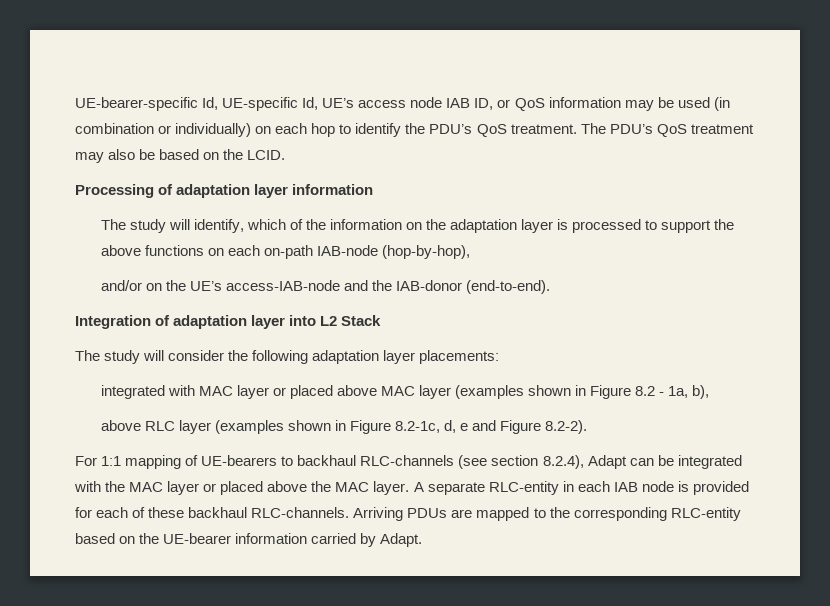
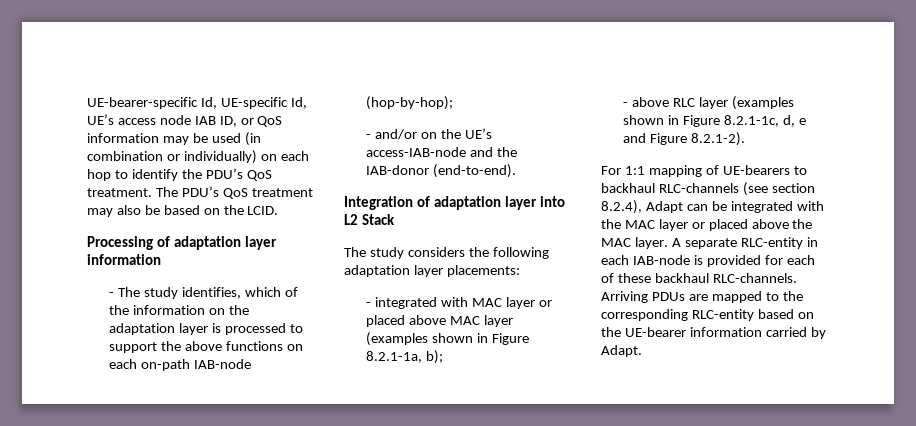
[100,219,244,233] The study will identify, -> [109,287,241,299] - The study identifies,
[381,245,470,259] (hop-by-hop), // -> [366,96,454,110] [366,134,372,139] (hop-by-hop); // -
[143,350,225,361] will consider -> [407,247,465,257] considers
(500, 357) none -> [366,302,372,307] -
[635,385,710,399] 8.2 - 1a, b), // -> [366,350,444,364] [623,102,629,107] 8.2.1-1a, b); // -
[394,421,440,433] 8.2-1c, -> [723,115,779,127] 8.2.1-1c,
[545,420,588,434] 8.2-2). -> [690,132,745,146] 8.2.1-2).
[613,481,674,492] IAB node -> [632,255,690,265] IAB-node

